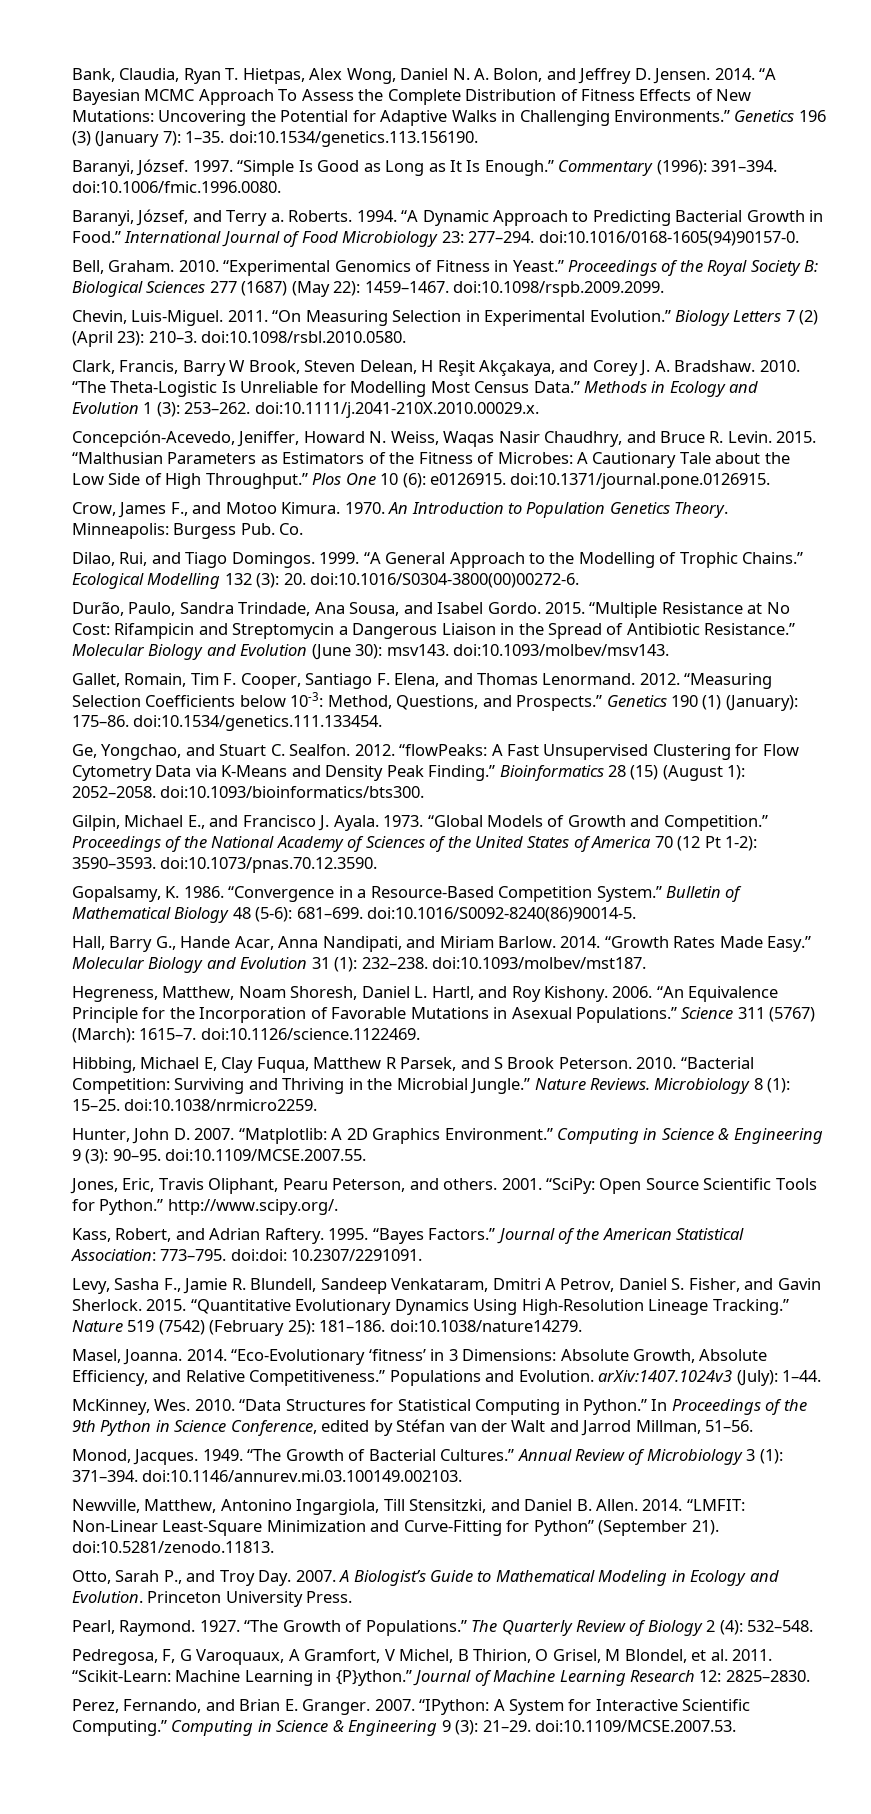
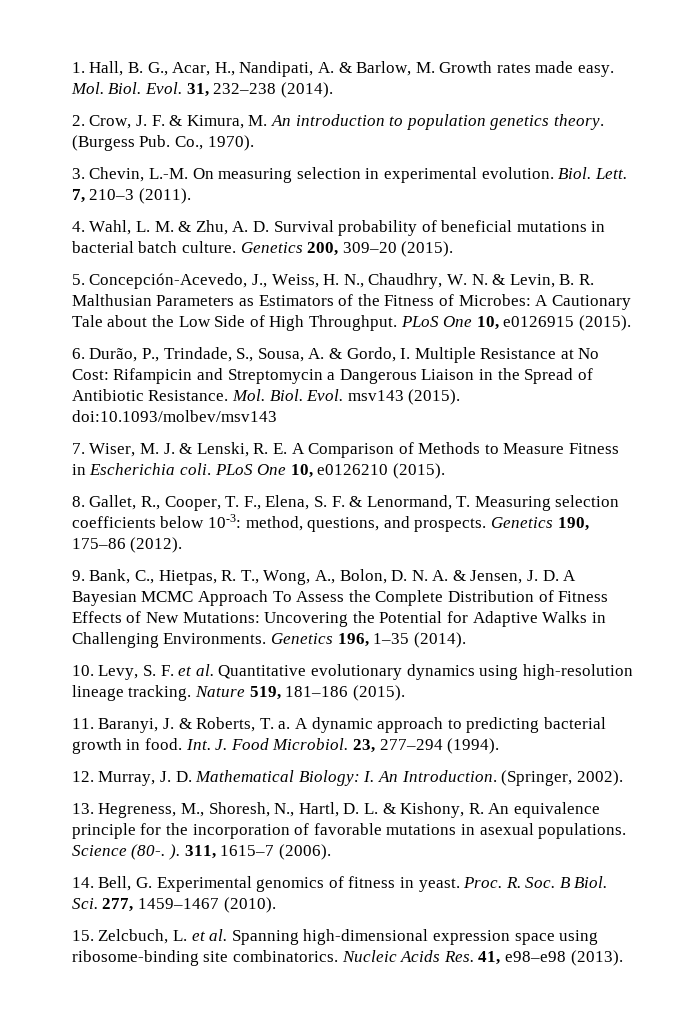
[71,68,777,84] Bank, Claudia, Ryan T. Hietpas, Alex Wong, Daniel N. A. Bolon, and Jeffrey D. Jensen. 2014. “A -> [71,61,615,77] [70,82,333,98] [71,114,604,130] [71,135,254,151] [71,167,627,183] [71,188,191,204] [71,220,606,236] [71,241,454,257] [71,273,594,289] [71,294,631,310] [71,315,631,331] [71,347,600,363] [71,368,593,384] [71,389,461,405] [71,410,277,422] [71,442,620,458] [71,463,445,479] [71,495,620,511] [71,514,589,532] [71,537,183,553] [71,569,577,585] 1. Hall, B. G., Acar, H., Nandipati, A. & Barlow, M. Growth rates made easy. Mol. Biol. Evol. 31, 232–238 (2014). // 2. Crow, J. F. & Kimura, M. An introduction to population genetics theory. (Burgess Pub. Co., 1970). // 3. Chevin, L.-M. On measuring selection in experimental evolution. Biol. Lett. 7, 210–3 (2011). // 4. Wahl, L. M. & Zhu, A. D. Survival probability of beneficial mutations in bacterial batch culture. Genetics 200, 309–20 (2015). // 5. Concepción-Acevedo, J., Weiss, H. N., Chaudhry, W. N. & Levin, B. R. Malthusian Parameters as Estimators of the Fitness of Microbes: A Cautionary Tale about the Low Side of High Throughput. PLoS One 10, e0126915 (2015). // 6. Durão, P., Trindade, S., Sousa, A. & Gordo, I. Multiple Resistance at No Cost: Rifampicin and Streptomycin a Dangerous Liaison in the Spread of Antibiotic Resistance. Mol. Biol. Evol. msv143 (2015). doi:10.1093/molbev/msv143 // 7. Wiser, M. J. & Lenski, R. E. A Comparison of Methods to Measure Fitness in Escherichia coli. PLoS One 10, e0126210 (2015). // 8. Gallet, R., Cooper, T. F., Elena, S. F. & Lenormand, T. Measuring selection coefficients below 10-3: method, questions, and prospects. Genetics 190, 175–86 (2012). // 9. Bank, C., Hietpas, R. T., Wong, A., Bolon, D. N. A. & Jensen, J. D. A
[614,110,826,122] [71,131,478,147] [71,159,778,176] [71,181,281,193] [71,209,824,226] [71,231,799,247] [71,260,819,276] [71,281,665,297] [71,310,819,326] [71,331,407,347] [71,360,800,376] [71,381,759,397] [71,402,539,418] [71,430,817,447] [71,452,790,468] [71,473,771,489] [71,502,729,518] [71,523,304,539] [71,552,804,568] [71,573,580,589] [71,601,790,618] [71,623,796,639] [71,644,670,660] [71,673,773,689] [71,692,798,711] [71,715,383,731] [71,744,799,760] [71,765,746,781] [71,786,425,798] [71,815,768,831] [71,836,758,852] [71,857,378,873] [71,886,743,902] [71,907,637,923] [71,936,812,952] [71,957,647,973] [71,986,779,1002] [71,1007,816,1023] [71,1028,420,1043] [71,1057,754,1073] [71,1078,791,1094] [71,1099,318,1111] [71,1128,823,1144] [71,1149,367,1164] [69,1178,817,1194] [71,1199,338,1215] [71,1228,745,1244] [70,1249,423,1261] [71,1278,821,1294] [71,1299,789,1315] [71,1320,582,1336] [71,1349,768,1365] [71,1370,822,1386] [71,1399,807,1415] [71,1419,754,1436] [71,1449,783,1465] [71,1470,463,1482] [71,1499,745,1515] [71,1520,719,1536] [71,1541,274,1553] [71,1570,779,1586] [71,1591,353,1607] [71,1620,814,1636] [71,1649,773,1665] [71,1670,810,1686] [71,1699,751,1715] [71,1720,737,1736] Environments.” Genetics 196 (3) (January 7): 1–35. doi:10.1534/genetics.113.156190. // Baranyi, József. 1997. “Simple Is Good as Long as It Is Enough.” Commentary (1996): 391–394. doi:10.1006/fmic.1996.0080. // Baranyi, József, and Terry a. Roberts. 1994. “A Dynamic Approach to Predicting Bacterial Growth in Food.” International Journal of Food Microbiology 23: 277–294. doi:10.1016/0168-1605(94)90157-0. // Bell, Graham. 2010. “Experimental Genomics of Fitness in Yeast.” Proceedings of the Royal Society B: Biological Sciences 277 (1687) (May 22): 1459–1467. doi:10.1098/rspb.2009.2099. // Chevin, Luis-Miguel. 2011. “On Measuring Selection in Experimental Evolution.” Biology Letters 7 (2) (April 23): 210–3. doi:10.1098/rsbl.2010.0580. // Clark, Francis, Barry W Brook, Steven Delean, H Reşit Akçakaya, and Corey J. A. Bradshaw. 2010. “The Theta-Logistic Is Unreliable for Modelling Most Census Data.” Methods in Ecology and Evolution 1 (3): 253–262. doi:10.1111/j.2041-210X.2010.00029.x. // Concepción-Acevedo, Jeniffer, Howard N. Weiss, Waqas Nasir Chaudhry, and Bruce R. Levin. 2015. “Malthusian Parameters as Estimators of the Fitness of Microbes: A Cautionary Tale about the Low Side of High Throughput.” Plos One 10 (6): e0126915. doi:10.1371/journal.pone.0126915. // Crow, James F., and Motoo Kimura. 1970. An Introduction to Population Genetics Theory. Minneapolis: Burgess Pub. Co. // Dilao, Rui, and Tiago Domingos. 1999. “A General Approach to the Modelling of Trophic Chains.” Ecological Modelling 132 (3): 20. doi:10.1016/S0304-3800(00)00272-6. // Durão, Paulo, Sandra Trindade, Ana Sousa, and Isabel Gordo. 2015. “Multiple Resistance at No Cost: Rifampicin and Streptomycin a Dangerous Liaison in the Spread of Antibiotic Resistance.” Molecular Biology and Evolution (June 30): msv143. doi:10.1093/molbev/msv143. // Gallet, Romain, Tim F. Cooper, Santiago F. Elena, and Thomas Lenormand. 2012. “Measuring Selection Coefficients below 10-3: Method, Questions, and Prospects.” Genetics 190 (1) (January): 175–86. doi:10.1534/genetics.111.133454. // Ge, Yongchao, and Stuart C. Sealfon. 2012. “flowPeaks: A Fast Unsupervised Clustering for Flow Cytometry Data via K-Means and Density Peak Finding.” Bioinformatics 28 (15) (August 1): 2052–2058. doi:10.1093/bioinformatics/bts300. // Gilpin, Michael E., and Francisco J. Ayala. 1973. “Global Models of Growth and Competition.” Proceedings of the National Academy of Sciences of the United States of America 70 (12 Pt 1-2): 3590–3593. doi:10.1073/pnas.70.12.3590. // Gopalsamy, K. 1986. “Convergence in a Resource-Based Competition System.” Bulletin of Mathematical Biology 48 (5-6): 681–699. doi:10.1016/S0092-8240(86)90014-5. // Hall, Barry G., Hande Acar, Anna Nandipati, and Miriam Barlow. 2014. “Growth Rates Made Easy.” Molecular Biology and Evolution 31 (1): 232–238. doi:10.1093/molbev/mst187. // Hegreness, Matthew, Noam Shoresh, Daniel L. Hartl, and Roy Kishony. 2006. “An Equivalence Principle for the Incorporation of Favorable Mutations in Asexual Populations.” Science 311 (5767) (March): 1615–7. doi:10.1126/science.1122469. // Hibbing, Michael E, Clay Fuqua, Matthew R Parsek, and S Brook Peterson. 2010. “Bacterial Competition: Surviving and Thriving in the Microbial Jungle.” Nature Reviews. Microbiology 8 (1): 15–25. doi:10.1038/nrmicro2259. // Hunter, John D. 2007. “Matplotlib: A 2D Graphics Environment.” Computing in Science & Engineering 9 (3): 90–95. doi:10.1109/MCSE.2007.55. // Jones, Eric, Travis Oliphant, Pearu Peterson, and others. 2001. “SciPy: Open Source Scientific Tools for Python.” http://www.scipy.org/. // Kass, Robert, and Adrian Raftery. 1995. “Bayes Factors.” Journal of the American Statistical Association: 773–795. doi:doi: 10.2307/2291091. // Levy, Sasha F., Jamie R. Blundell, Sandeep Venkataram, Dmitri A Petrov, Daniel S. Fisher, and Gavin Sherlock. 2015. “Quantitative Evolutionary Dynamics Using High-Resolution Lineage Tracking.” Nature 519 (7542) (February 25): 181–186. doi:10.1038/nature14279. // Masel, Joanna. 2014. “Eco-Evolutionary ‘fitness’ in 3 Dimensions: Absolute Growth, Absolute Efficiency, and Relative Competitiveness.” Populations and Evolution. arXiv:1407.1024v3 (July): 1–44. // McKinney, Wes. 2010. “Data Structures for Statistical Computing in Python.” In Proceedings of the 9th Python in Science Conference, edited by Stéfan van der Walt and Jarrod Millman, 51–56. // Monod, Jacques. 1949. “The Growth of Bacterial Cultures.” Annual Review of Microbiology 3 (1): 371–394. doi:10.1146/annurev.mi.03.100149.002103. // Newville, Matthew, Antonino Ingargiola, Till Stensitzki, and Daniel B. Allen. 2014. “LMFIT: Non-Linear Least-Square Minimization and Curve-Fitting for Python” (September 21). doi:10.5281/zenodo.11813. // Otto, Sarah P., and Troy Day. 2007. A Biologist’s Guide to Mathematical Modeling in Ecology and Evolution. Princeton University Press. // Pearl, Raymond. 1927. “The Growth of Populations.” The Quarterly Review of Biology 2 (4): 532–548. // Pedregosa, F, G Varoquaux, A Gramfort, V Michel, B Thirion, O Grisel, M Blondel, et al. 2011. “Scikit-Learn: Machine Learning in {P}ython.” Journal of Machine Learning Research 12: 2825–2830. // Perez, Fernando, and Brian E. Granger. 2007. “IPython: A System for Interactive Scientific Computing.” Computing in Science & Engineering 9 (3): 21–29. doi:10.1109/MCSE.2007.53. -> [163,632,466,648] [71,664,633,680] [71,685,405,701] [71,717,606,733] [71,738,500,754] [71,770,623,786] [71,802,600,818] [71,823,627,839] [71,844,331,860] [71,876,608,892] [71,897,276,913] [71,929,599,945] [71,950,623,966] Environments. Genetics 196, 1–35 (2014). // 10. Levy, S. F. et al. Quantitative evolutionary dynamics using high-resolution lineage tracking. Nature 519, 181–186 (2015). // 11. Baranyi, J. & Roberts, T. a. A dynamic approach to predicting bacterial growth in food. Int. J. Food Microbiol. 23, 277–294 (1994). // 12. Murray, J. D. Mathematical Biology: I. An Introduction. (Springer, 2002). // 13. Hegreness, M., Shoresh, N., Hartl, D. L. & Kishony, R. An equivalence principle for the incorporation of favorable mutations in asexual populations. Science (80-. ). 311, 1615–7 (2006). // 14. Bell, G. Experimental genomics of fitness in yeast. Proc. R. Soc. B Biol. Sci. 277, 1459–1467 (2010). // 15. Zelcbuch, L. et al. Spanning high-dimensional expression space using ribosome-binding site combinatorics. Nucleic Acids Res. 41, e98–e98 (2013).

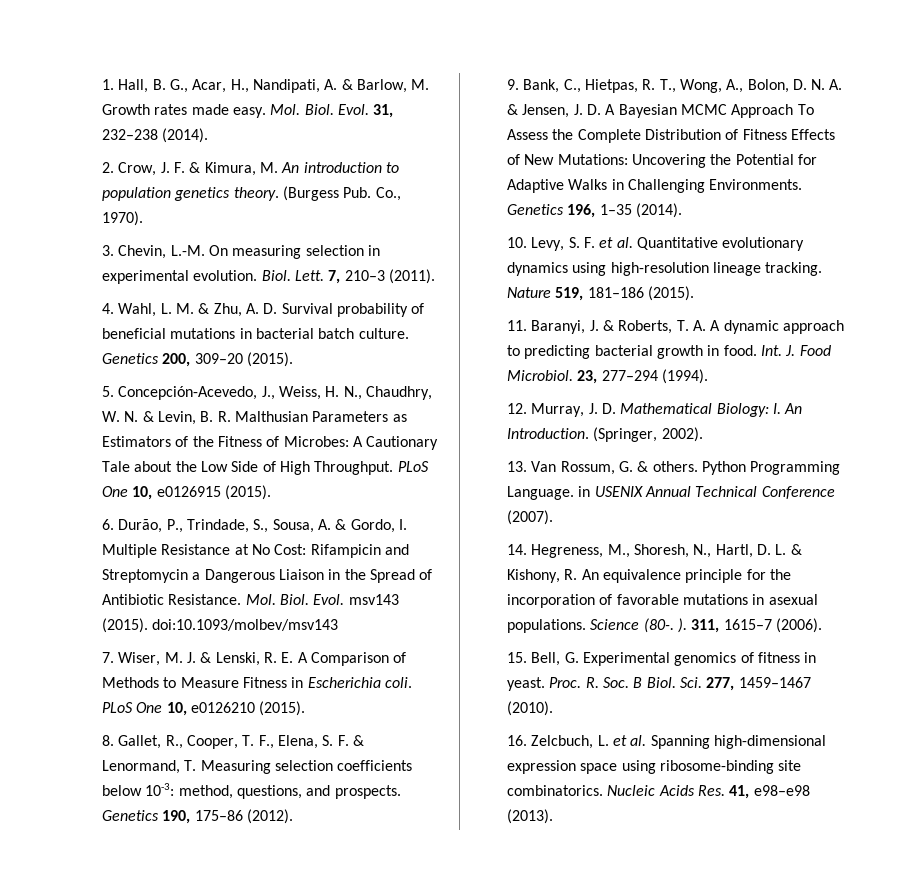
[278,721,291,729] a. -> [692,320,706,331] A.
(94, 808) none -> [531,461,841,475] [506,486,835,500] [506,510,553,525] [506,544,527,555] Van Rossum, G. & others. Python Programming Language. in USENIX Annual Technical Conference (2007). // 14.
[71,877,94,888] 14. -> [506,652,527,663] 15.
[71,930,94,941] 15. -> [506,735,527,746] 16.

